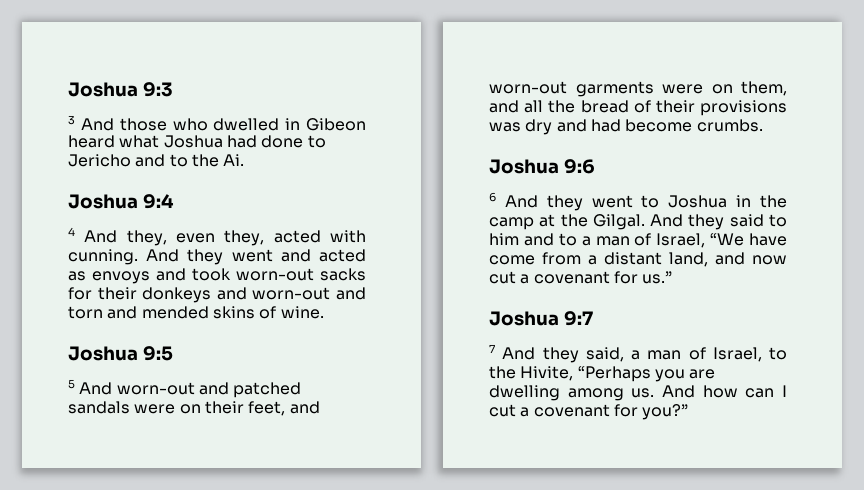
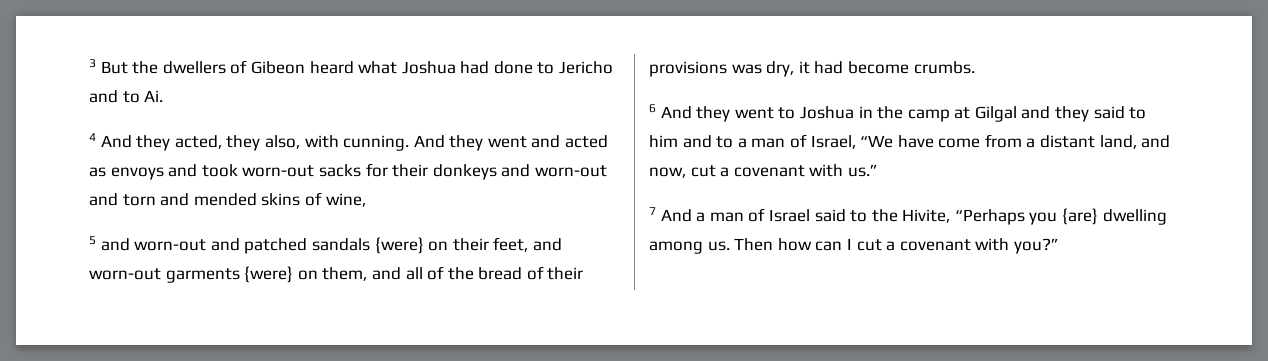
[68,82,173,97] [68,115,301,131] Joshua 9:3 // 3 And those who dwelled in -> [89,59,248,74] 3 But the dwellers of
[191,154,219,167] the -> (140, 97) none
[68,194,174,209] // Joshua 9:4 -> (164, 96) none
[126,230,321,246] they, even they, acted -> [136,135,300,151] they acted, they also,
[280,306,324,319] [68,346,173,361] wine. // Joshua 9:5 -> [325,193,366,207] wine,
[79,382,113,395] And -> [100,238,130,251] and
[134,404,176,414] were -> [374,237,424,254] {were}
[662,84,703,94] were -> [244,266,294,283] {were}
(544, 106) none -> [427,266,445,280] of
[525,119,587,135] dry and -> [766,61,810,77] dry, it
[489,159,595,174] // Joshua 9:6 -> (975, 67) none
[560,214,684,230] the Gilgal. And -> [974,106,1051,122] Gilgal and
[752,255,787,265] [489,271,638,284] now cut a covenant for -> [649,164,844,178] now, cut a covenant with
[489,311,593,326] // Joshua 9:7 -> (878, 170) none
[542,347,762,363] they said, a man of Israel, -> [696,208,846,222] a man of Israel said
[689,369,716,379] are -> [1062,208,1099,225] {are}
[662,385,695,398] And -> [734,238,774,251] Then
[613,404,638,417] for -> [975,238,1010,251] with

